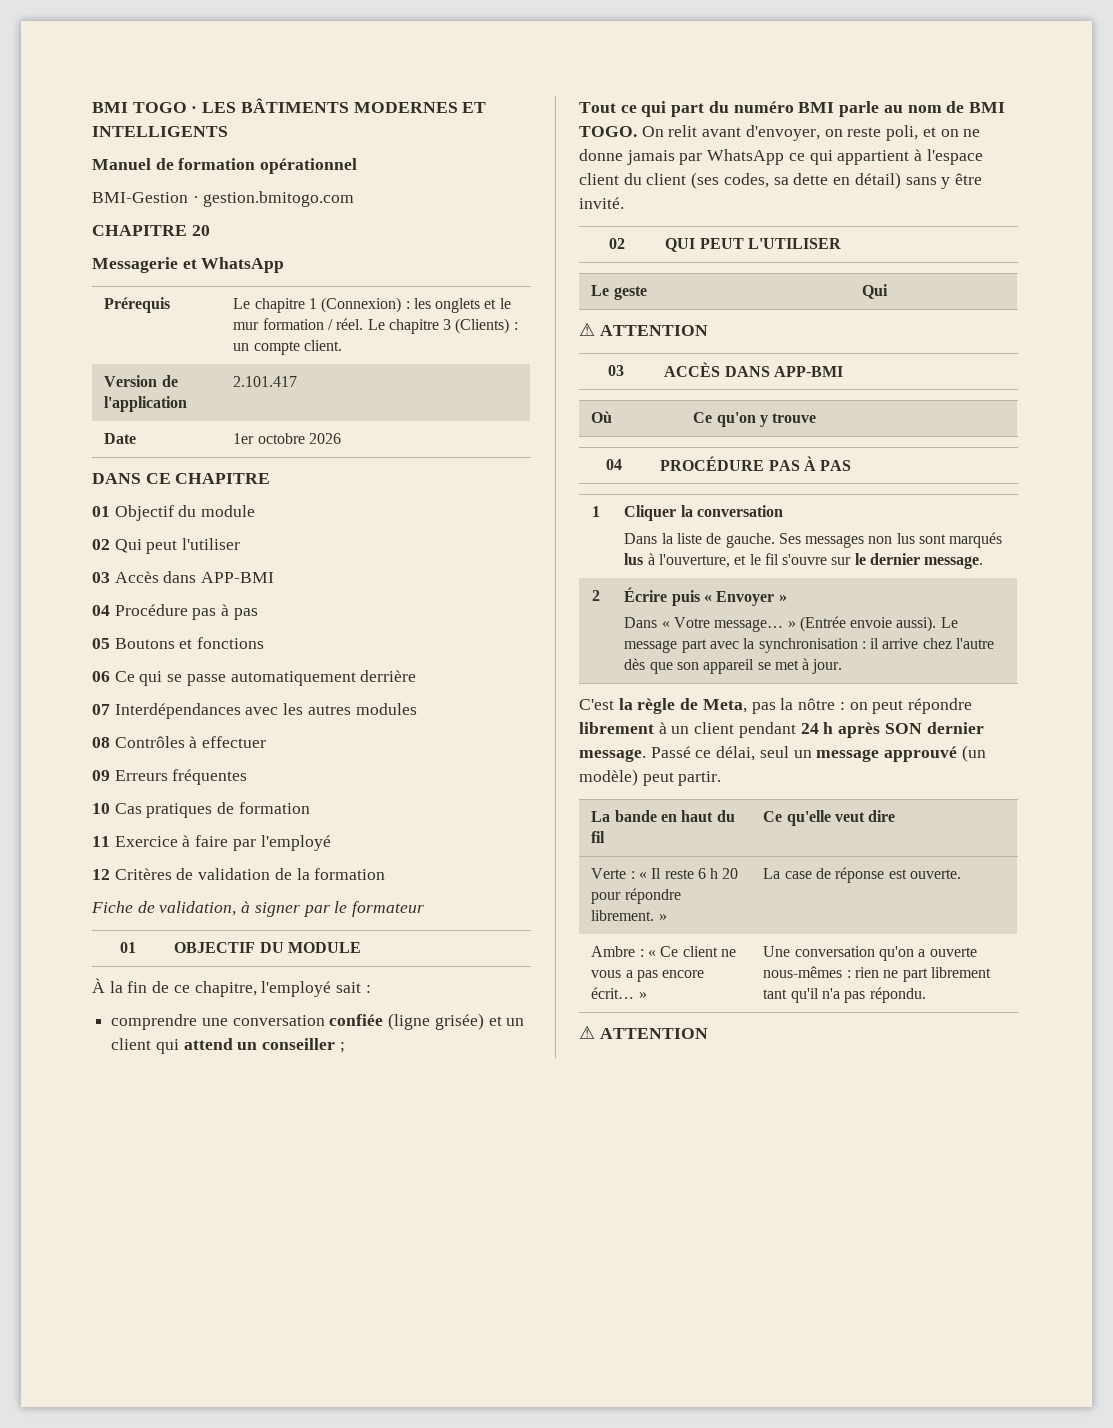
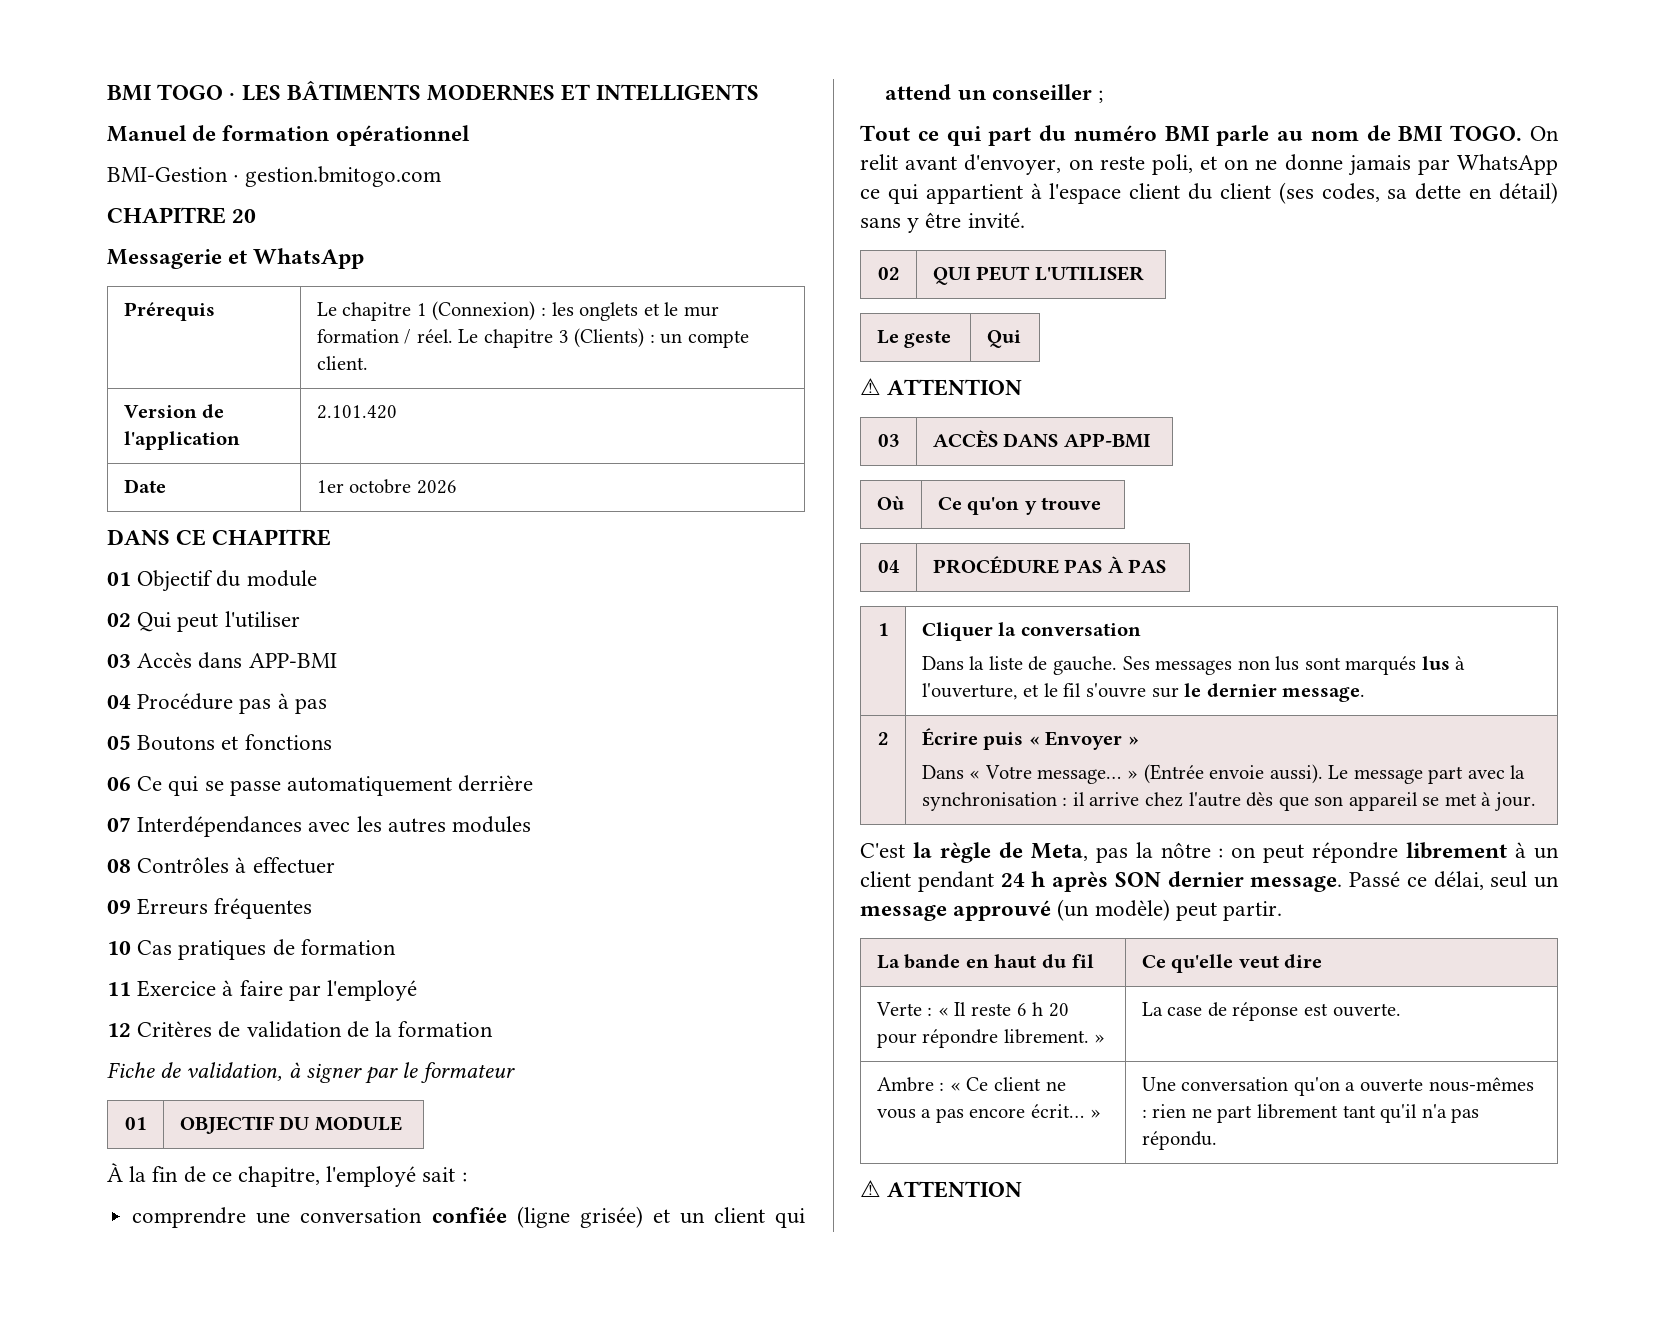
[233,376,298,387] 2.101.417 -> [316,405,397,419] 2.101.420

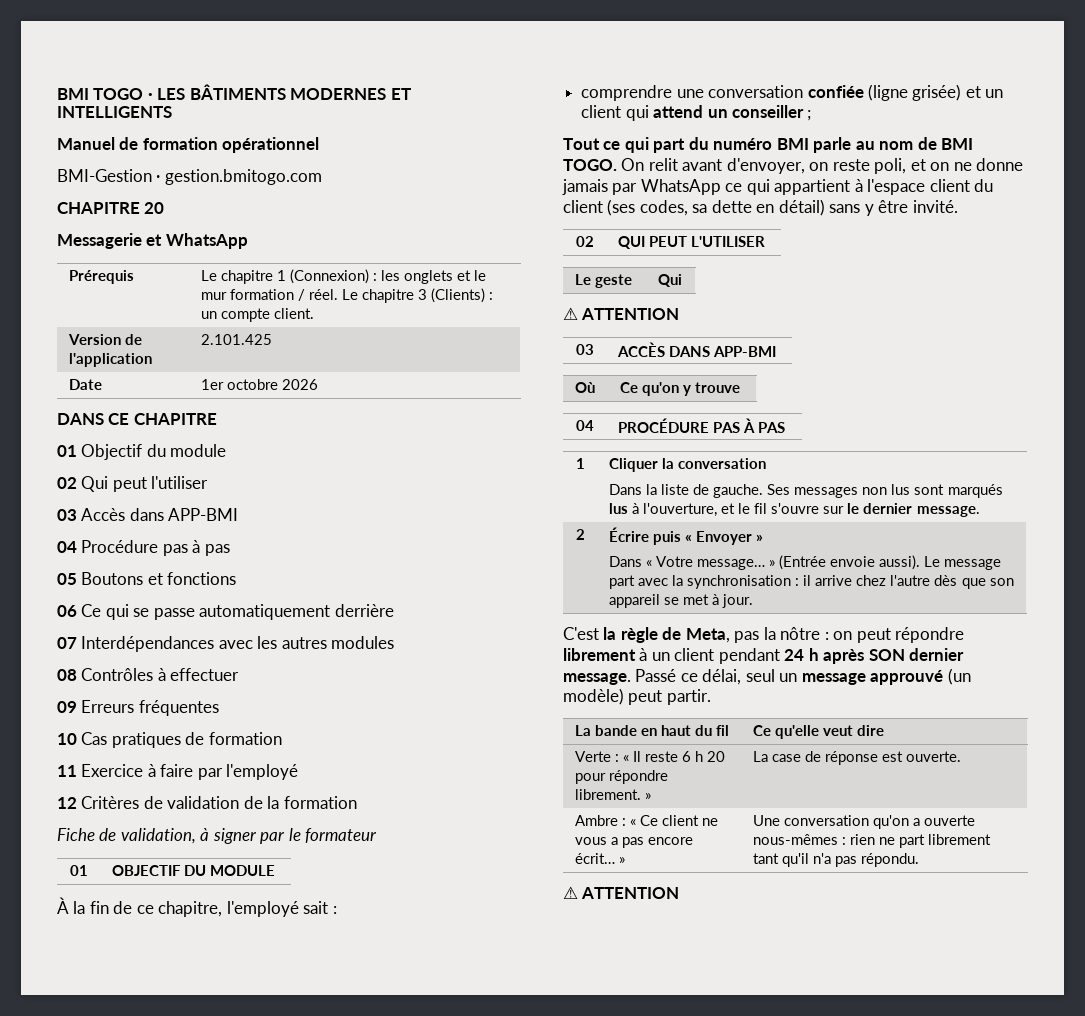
[316,405,397,419] 2.101.420 -> [201,334,273,345] 2.101.425

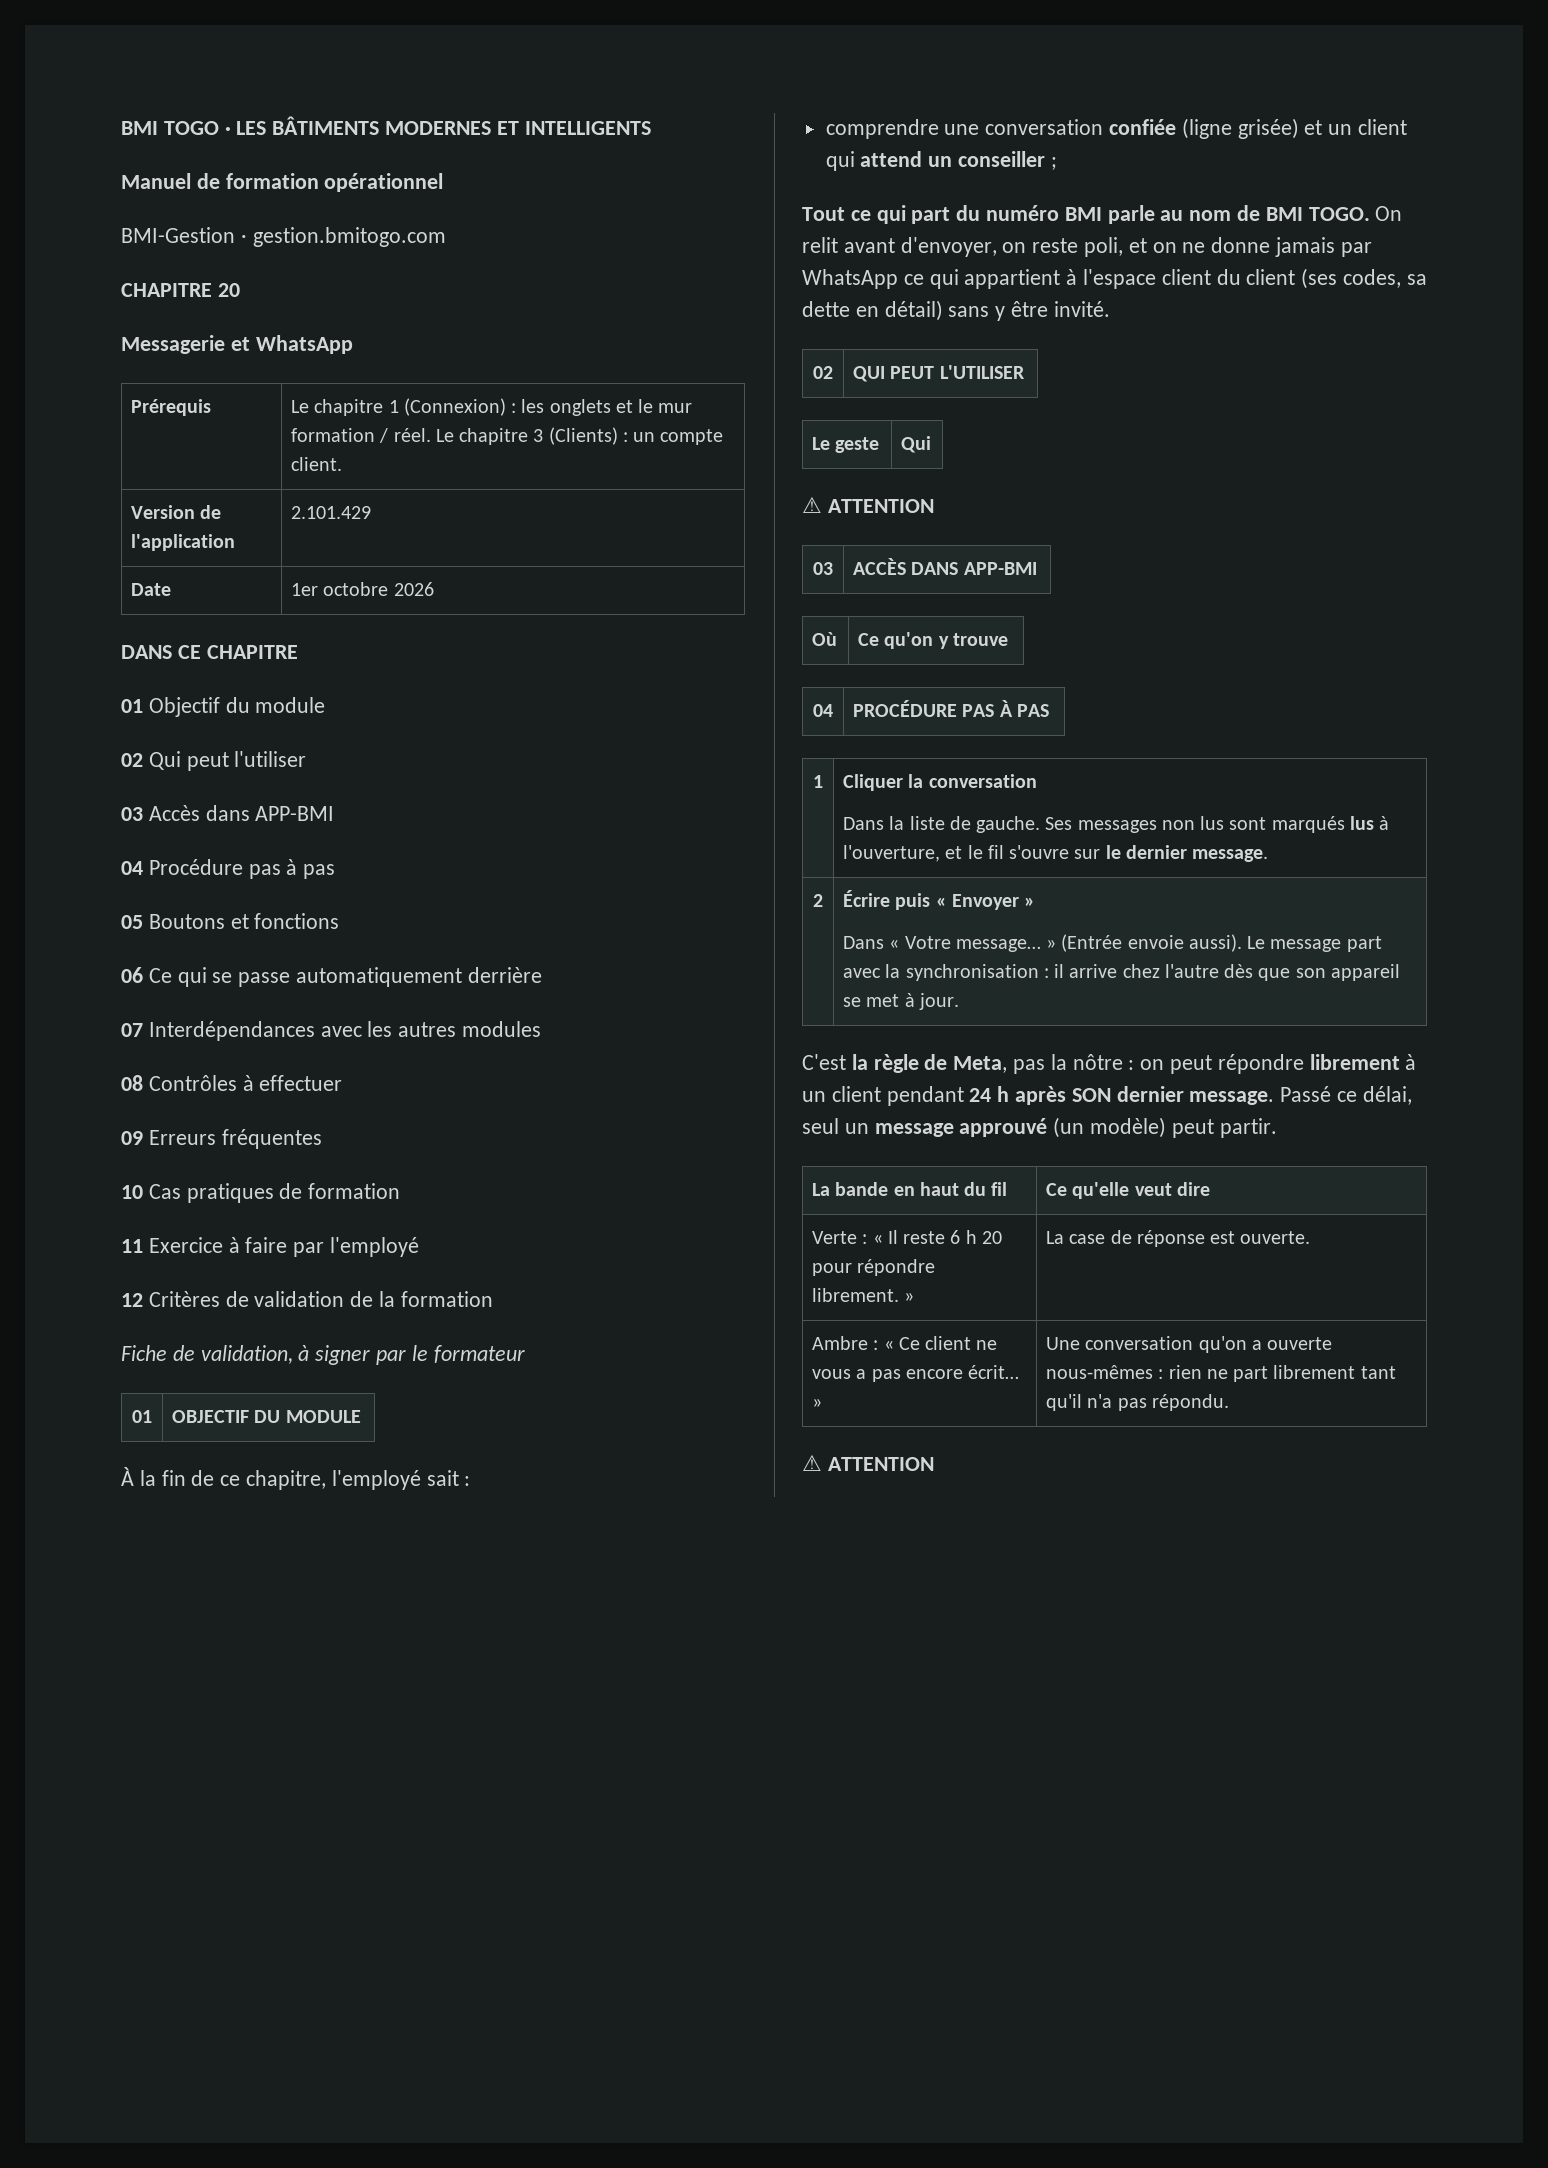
[201,334,273,345] 2.101.425 -> [291,506,372,519] 2.101.429

